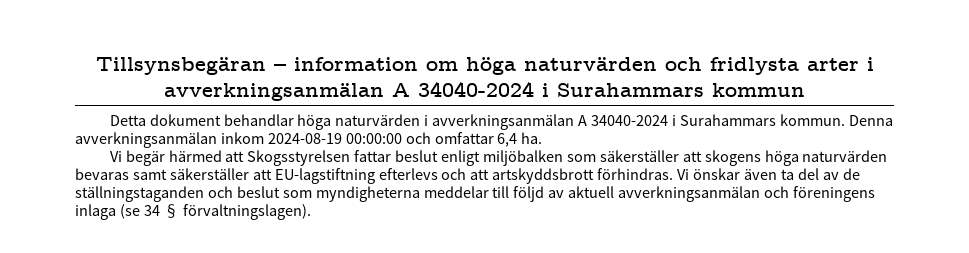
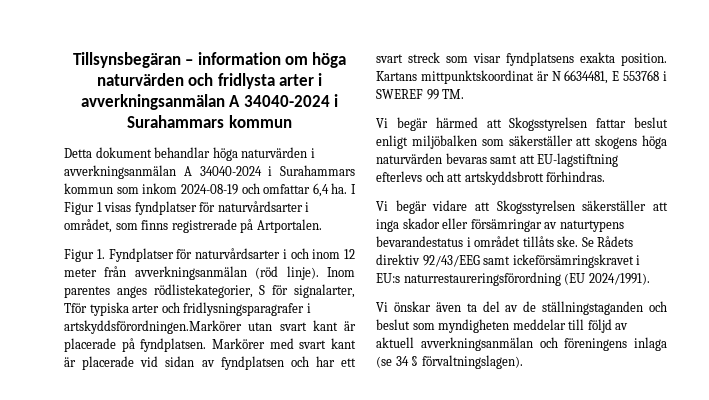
[779,114,893,126] [75,132,217,148] kommun. Denna avverkningsanmälan -> [64,183,139,194] kommun som
[345,133,402,144] 00:00:00 -> (238, 189) none
(543, 138) none -> [351,184,356,194] [64,201,310,215] [64,219,322,233] [64,248,355,262] [64,266,355,280] [64,284,355,298] [64,302,311,316] [64,320,356,334] [64,338,356,352] [64,356,356,370] [376,52,667,66] [376,70,667,84] [376,89,465,100] I Figur 1 visas fyndplatser för naturvårdsarter i området, som finns registrerade på Artportalen. // Figur 1. Fyndplatser för naturvårdsarter i och inom 12 meter från avverkningsanmälan (röd linje). Inom parentes anges rödlistekategorier, S för signalarter, Tför typiska arter och fridlysningsparagrafer i artskyddsförordningen.Markörer utan svart kant är placerade på fyndplatsen. Markörer med svart kant är placerade vid sidan av fyndplatsen och har ett svart streck som visar fyndplatsens exakta position. Kartans mittpunktskoordinat är N 6634481, E 553768 i SWEREF 99 TM.
[169,168,249,180] säkerställer -> (518, 159) none
(674, 174) none -> [376,200,668,214] [376,218,624,232] [376,236,634,247] [376,254,641,268] [376,272,650,286] // Vi begär vidare att Skogsstyrelsen säkerställer att inga skador eller försämringar av naturtypens bevarandestatus i området tillåts ske. Se Rådets direktiv 92/43/EEG samt ickeförsämringskravet i EU:s naturrestaureringsförordning (EU 2024/1991). //
[315,186,420,202] myndigheterna -> [438,319,510,333] myndigheten

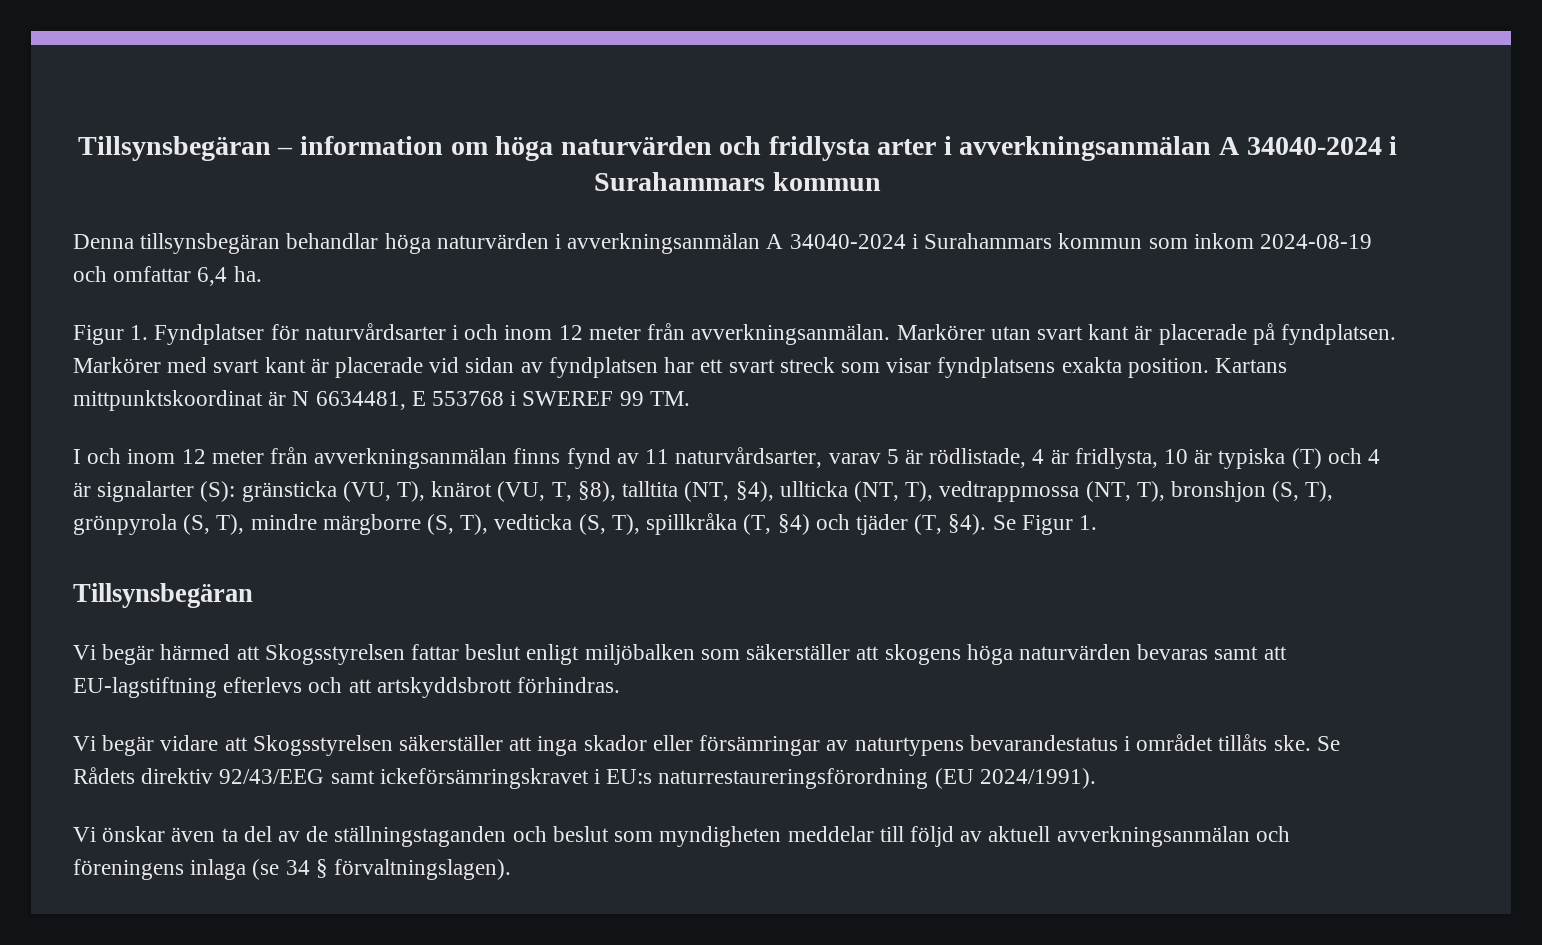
[64,147,152,158] Detta dokument -> [73,233,281,254] Denna tillsynsbegäran
[351,184,356,194] [64,201,310,215] [64,219,322,233] I Figur 1 visas fyndplatser för naturvårdsarter i området, som finns registrerade på Artportalen. -> (262, 274) none
[134,266,355,280] [64,284,355,298] [64,302,311,316] [64,320,242,334] avverkningsanmälan (röd linje). Inom parentes anges rödlistekategorier, S för signalarter, Tför typiska arter och fridlysningsparagrafer i artskyddsförordningen.Markörer -> [691,324,985,345] avverkningsanmälan. Markörer
[290,356,309,367] och -> (658, 367) none
(465, 94) none -> [73,447,1381,469] [73,481,1334,502] [73,513,1097,535] [73,583,253,608] // I och inom 12 meter från avverkningsanmälan finns fynd av 11 naturvårdsarter, varav 5 är rödlistade, 4 är fridlysta, 10 är typiska (T) och 4 är signalarter (S): gränsticka (VU, T), knärot (VU, T, §8), talltita (NT, §4), ullticka (NT, T), vedtrappmossa (NT, T), bronshjon (S, T), grönpyrola (S, T), mindre märgborre (S, T), vedticka (S, T), spillkråka (T, §4) och tjäder (T, §4). Se Figur 1. // Tillsynsbegäran

